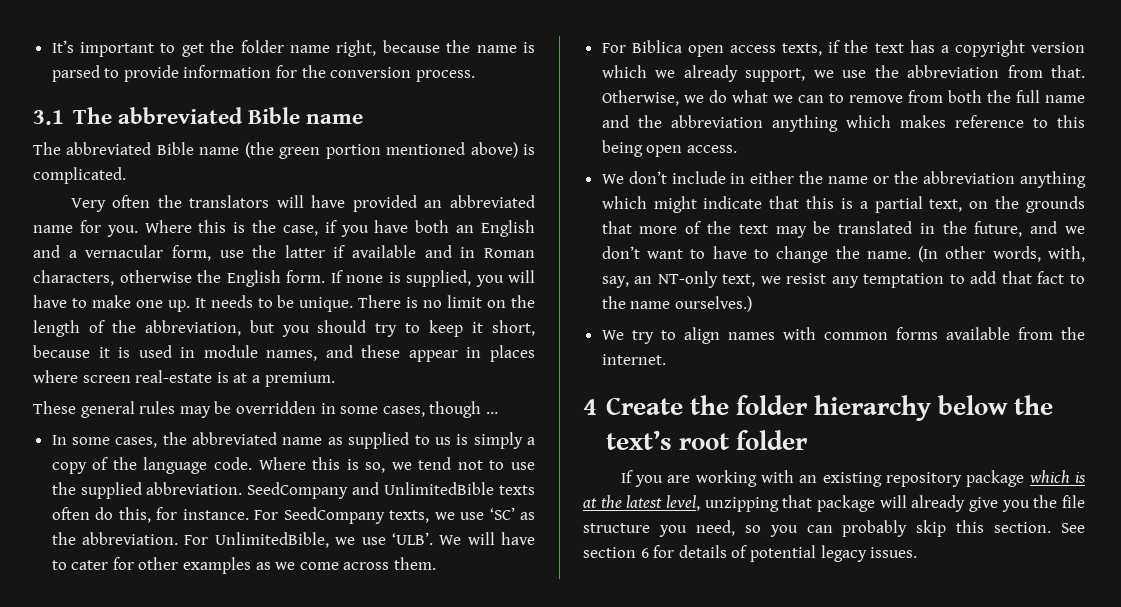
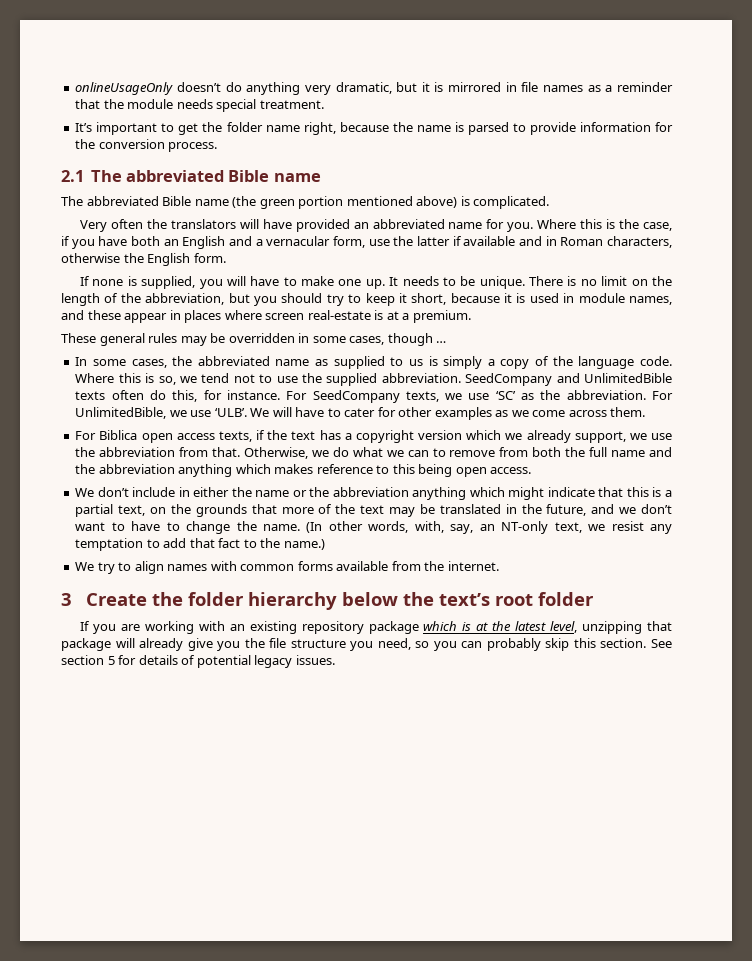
(51, 46) none -> [75,82,673,95] [75,99,324,112] onlineUsageOnly doesn’t do anything very dramatic, but it is mirrored in file names as a reminder that the module needs special treatment. //
[33,110,64,125] 3.1 -> [61,170,84,182] 2.1
(325, 276) none -> (226, 258) //
[630,296,752,312] name ourselves.) -> [283,539,325,550] name.)
[583,399,597,415] 4 -> [61,593,72,606] 3
[640,548,649,558] 6 -> [107,656,115,665] 5

